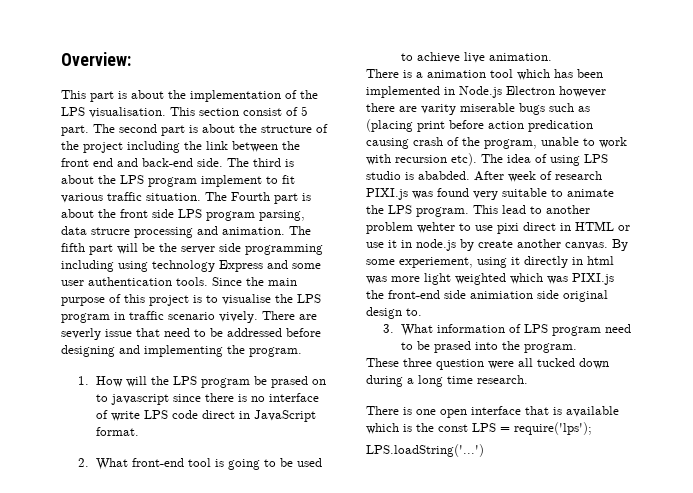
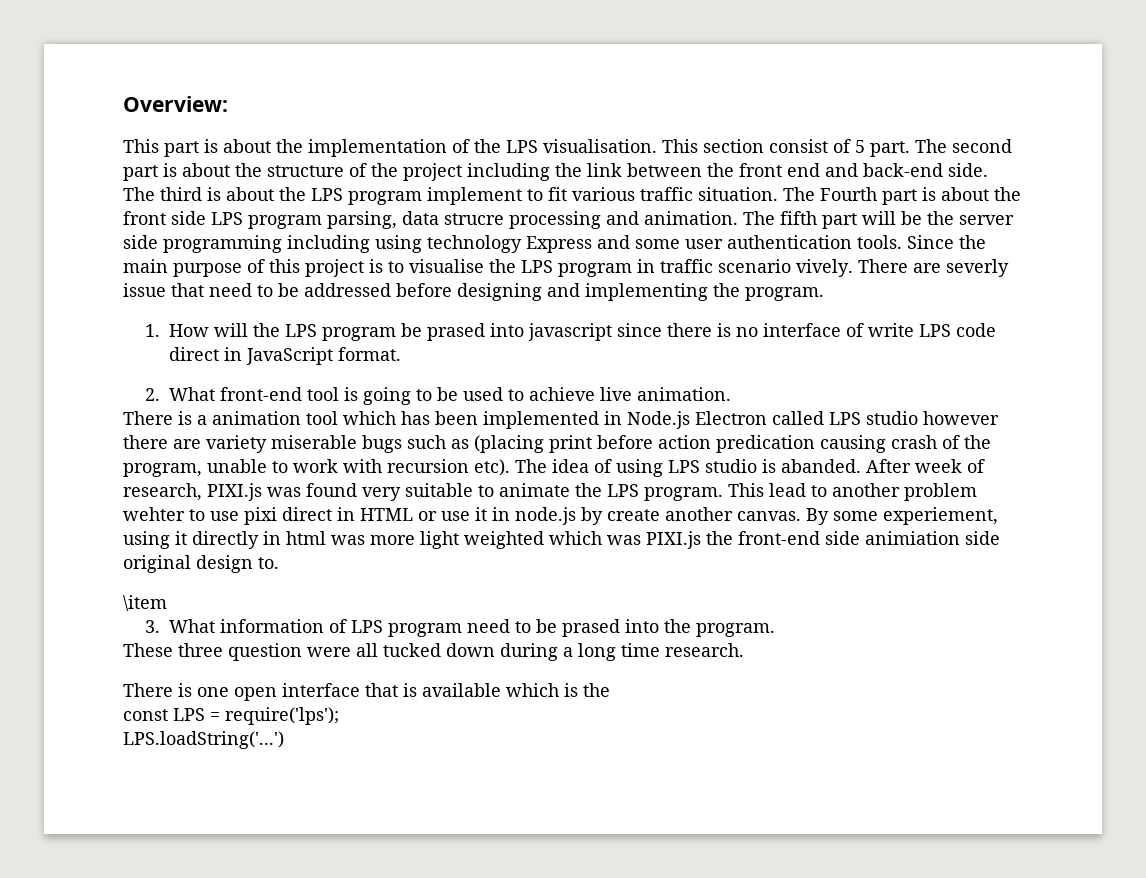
[311,379,326,385] [95,394,108,402] on to -> [489,323,524,337] into
(555, 90) none -> [772,411,918,425] called LPS studio
[421,104,456,115] varity -> [206,435,267,453] variety
[418,171,470,180] ababded. -> [781,459,861,473] abanded.
[555,171,602,180] research -> [123,483,202,501] research,
(422, 312) none -> [123,595,167,611] // \item
(434, 427) none -> (610, 690) //

